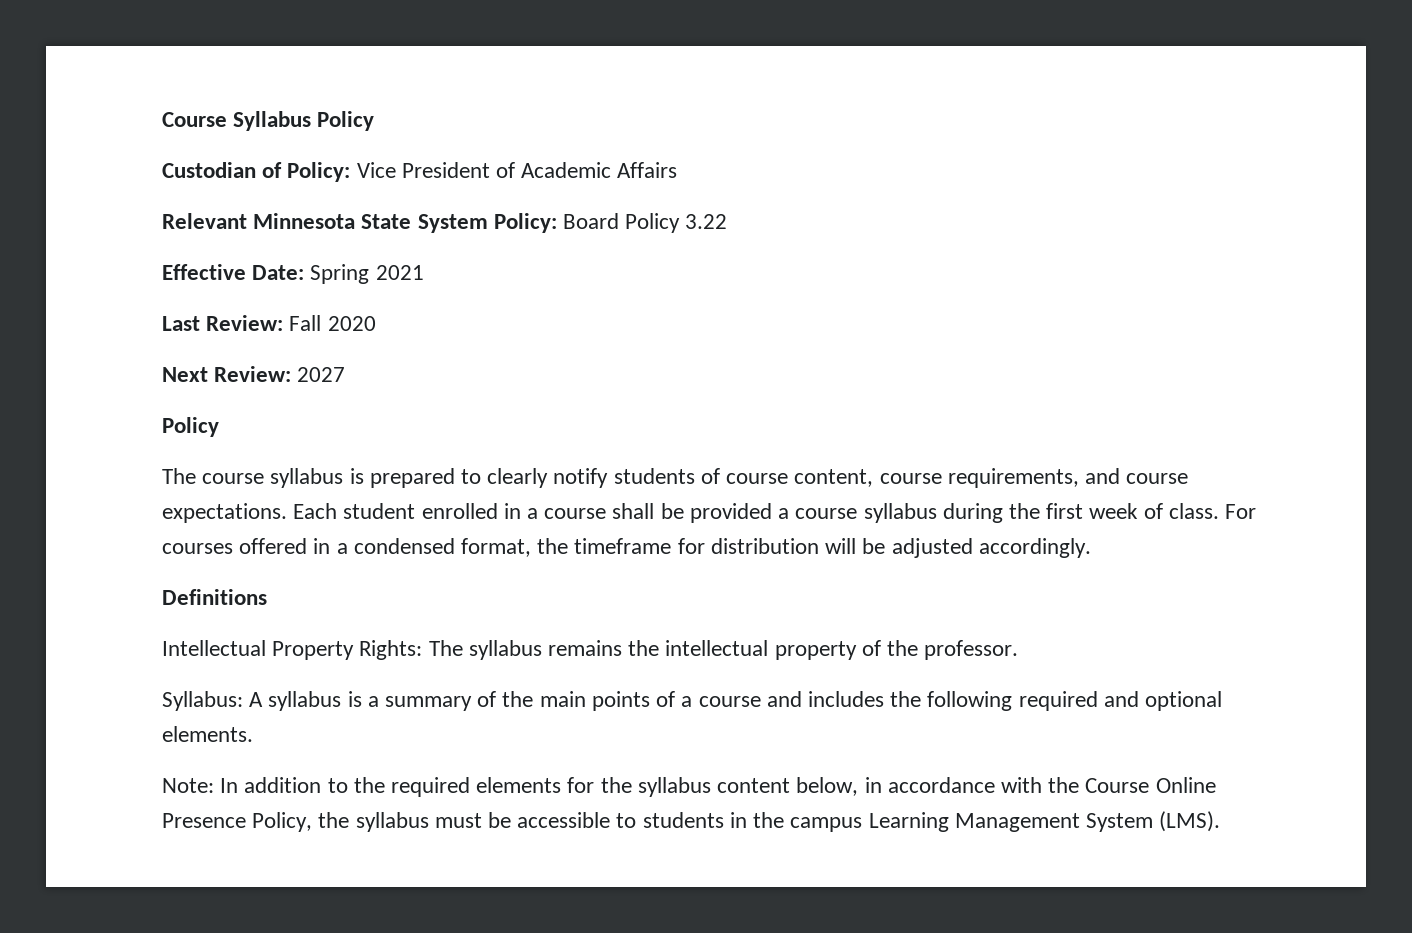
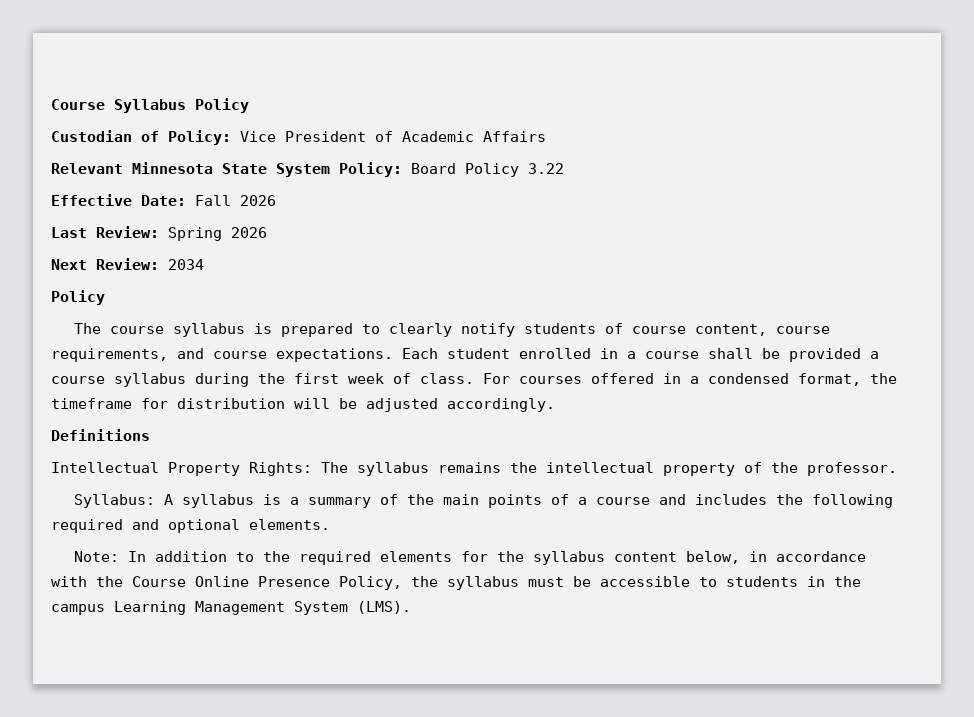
[310,264,424,284] Spring 2021 -> [195,195,276,206] Fall 2026
[289,315,376,331] Fall 2020 -> [168,227,267,241] Spring 2026
[297,367,346,382] 2027 -> [168,259,204,270] 2034

